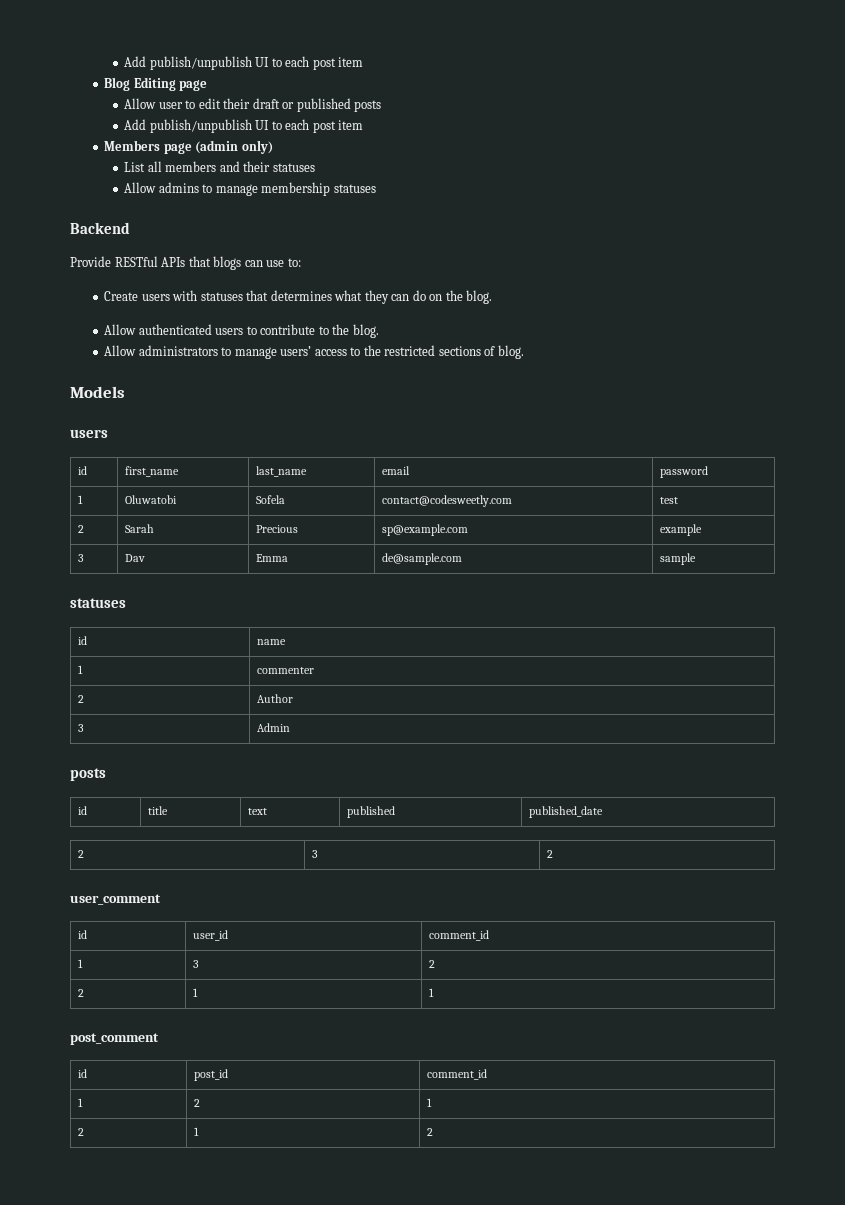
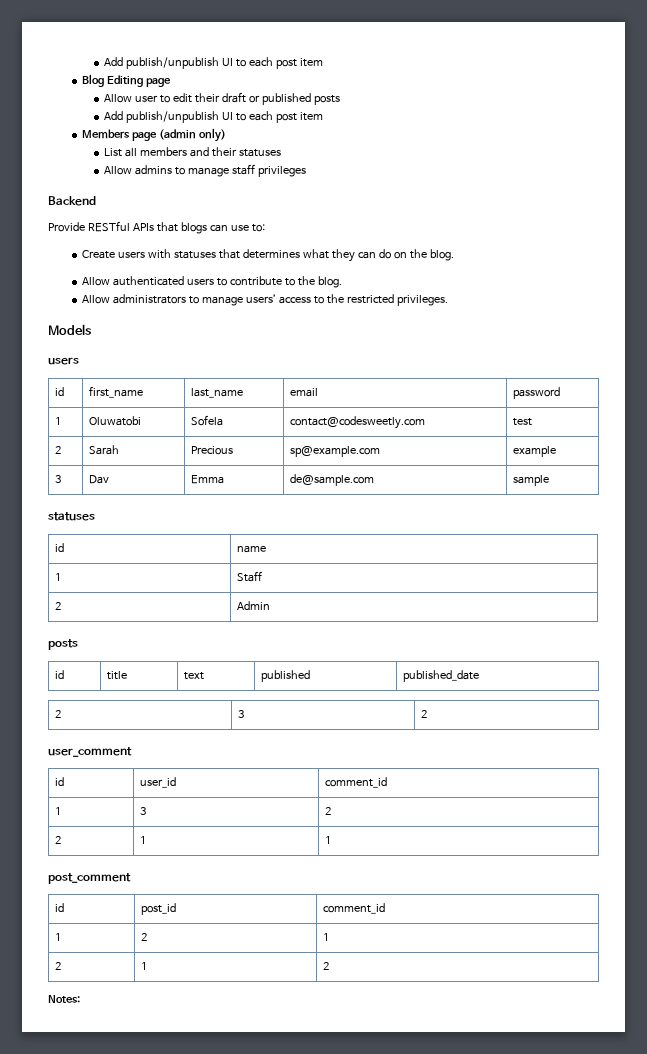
[261,182,376,196] membership statuses -> [231,164,306,177] staff privileges
[438,345,524,359] sections of blog. -> [396,295,448,306] privileges.
[256,667,314,674] [77,695,84,703] [256,694,293,703] [77,724,84,732] commenter // 2 | Author // 3 -> [236,571,262,582] [54,602,61,610] Staff // 2
(433, 1132) none -> [48,995,80,1003] // Notes:

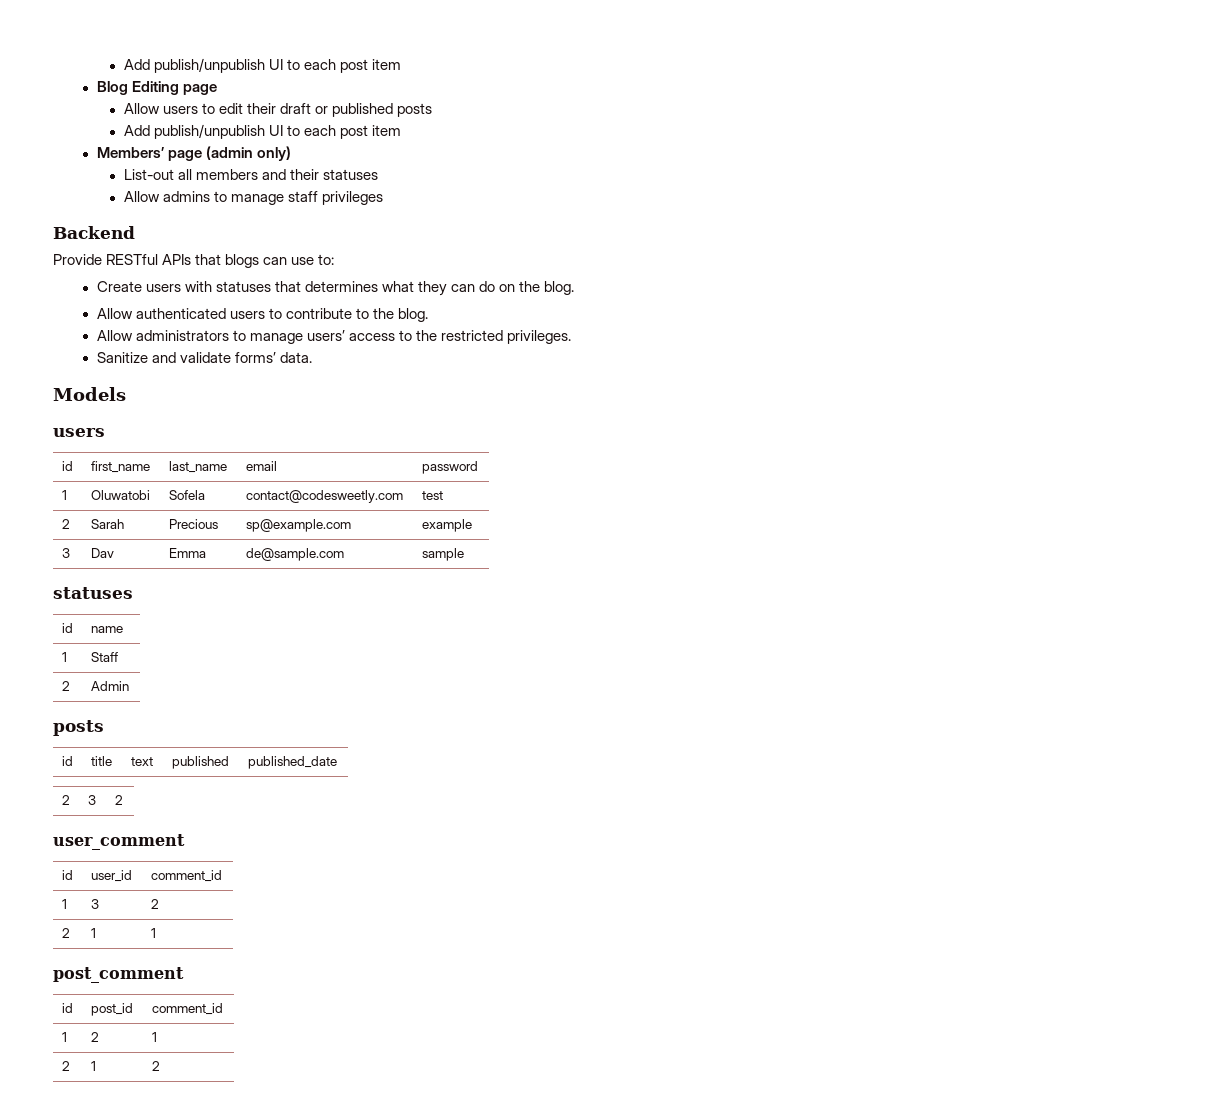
[134,95,158,102] user -> [162,106,198,114] users
[81,129,130,139] Members -> [96,147,164,158] Members’
[103,148,122,157] List -> [123,169,174,180] List-out
(448, 300) none -> [96,352,312,363] // Sanitize and validate forms’ data.
[48,995,80,1003] // Notes: -> (160, 1066) none

